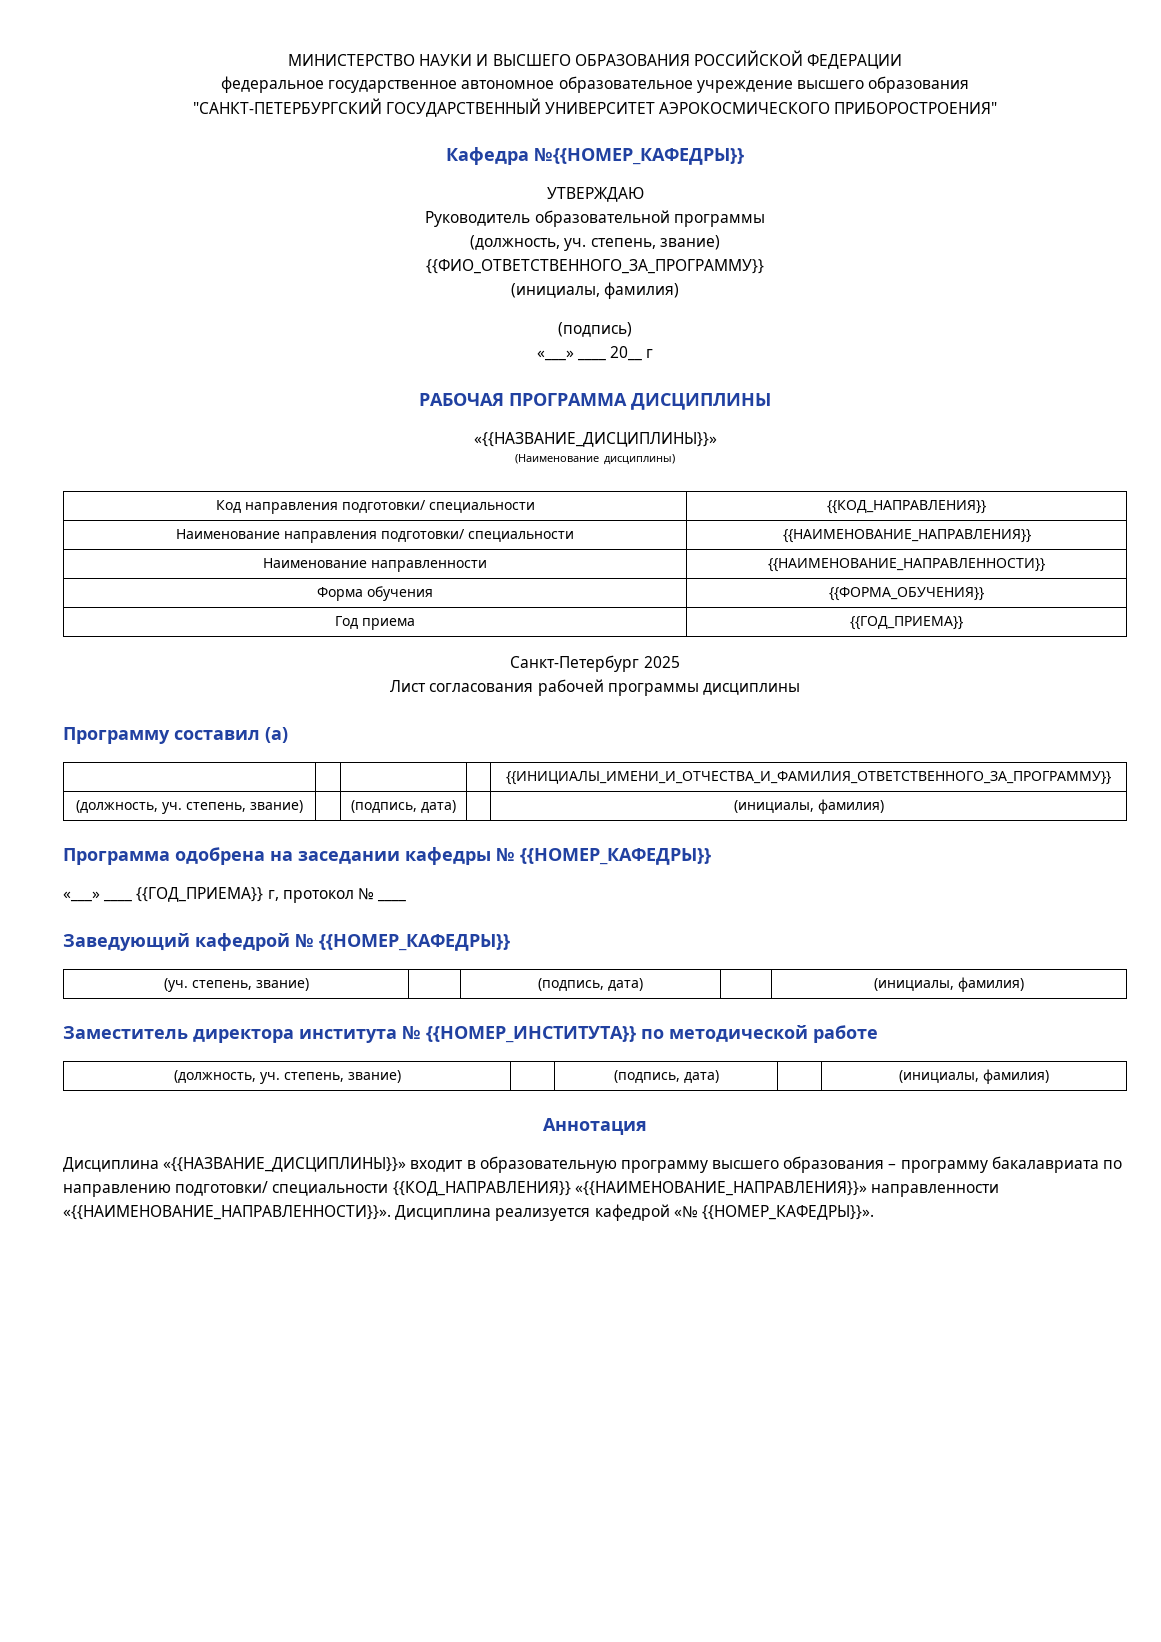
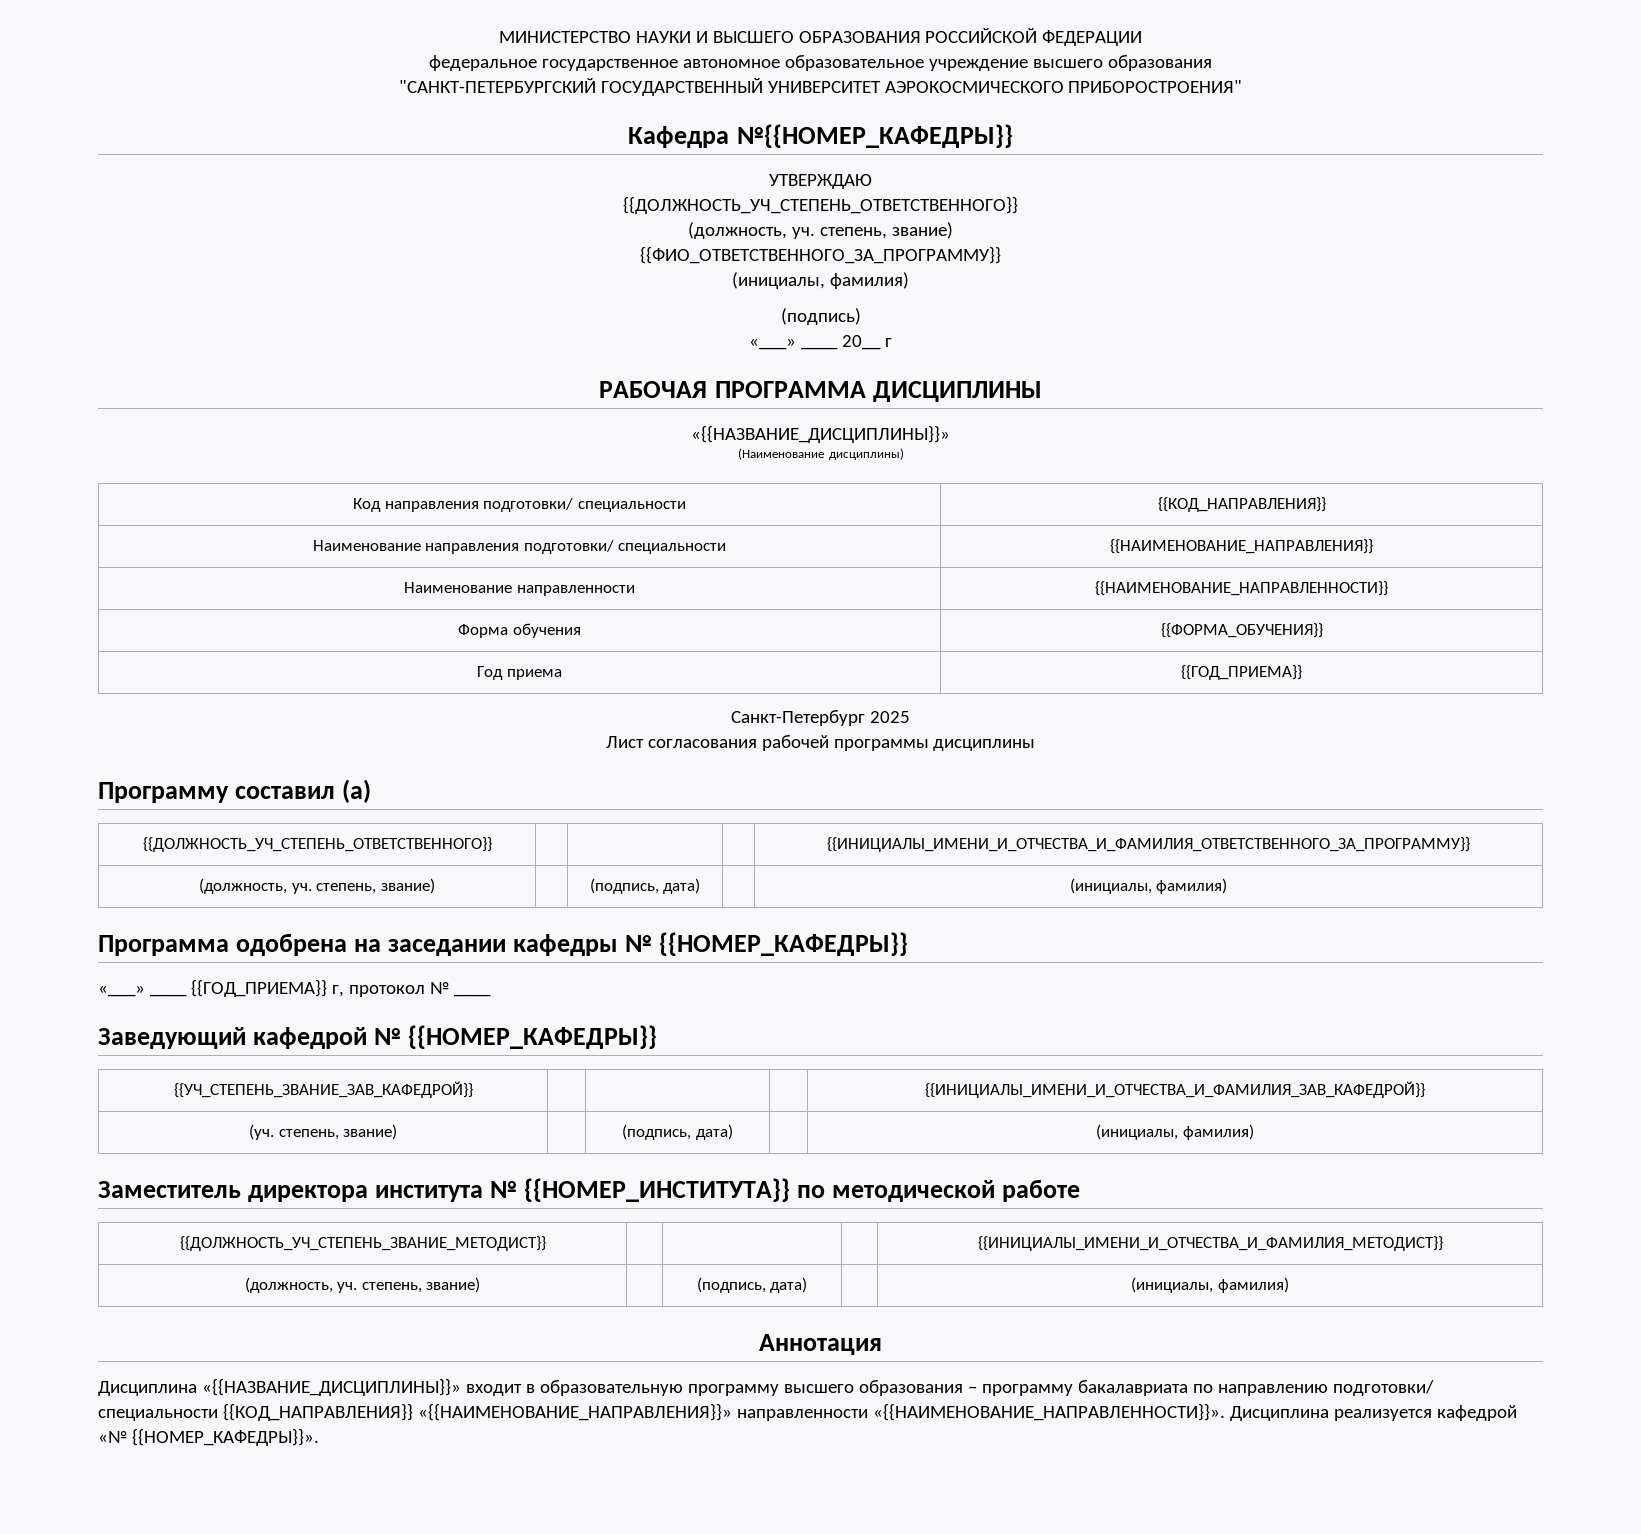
[425,210,765,227] Руководитель образовательной программы -> [623,196,1018,214] {{ДОЛЖНОСТЬ_УЧ_СТЕПЕНЬ_ОТВЕТСТВЕННОГО}}
(288, 735) none -> [142,837,492,852] {{ДОЛЖНОСТЬ_УЧ_СТЕПЕНЬ_ОТВЕТСТВЕННОГО}}
(510, 942) none -> [173,1081,473,1098] [925,1081,1425,1098] // {{УЧ_СТЕПЕНЬ_ЗВАНИЕ_ЗАВ_КАФЕДРОЙ}} | | | | {{ИНИЦИАЛЫ_ИМЕНИ_И_ОТЧЕСТВА_И_ФАМИЛИЯ_ЗАВ_КАФЕДРОЙ}}
(878, 1034) none -> [179,1236,546,1251] [977,1236,1443,1251] // {{ДОЛЖНОСТЬ_УЧ_СТЕПЕНЬ_ЗВАНИЕ_МЕТОДИСТ}} | | | | {{ИНИЦИАЛЫ_ИМЕНИ_И_ОТЧЕСТВА_И_ФАМИЛИЯ_МЕТОДИСТ}}

